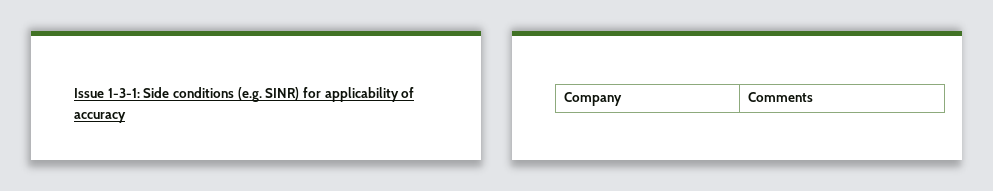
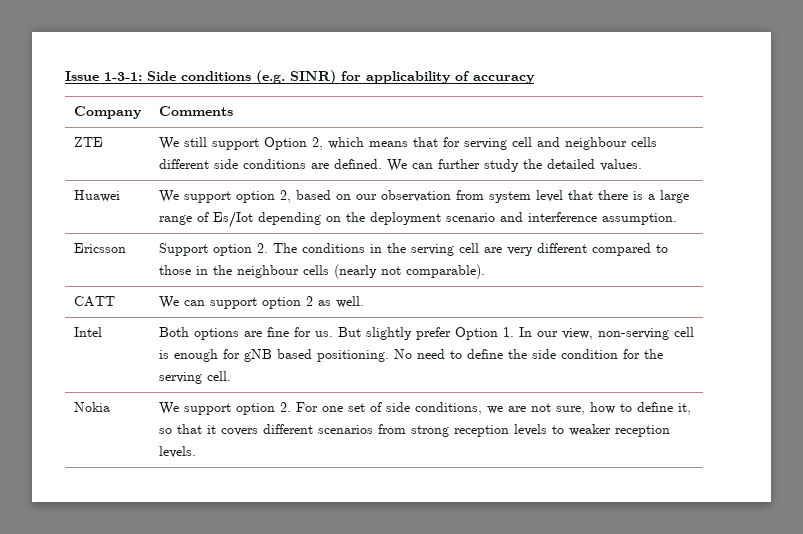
(814, 97) none -> [73,137,103,147] [158,137,657,150] [158,159,642,172] [73,190,120,202] [158,190,689,203] [158,211,677,228] [73,243,126,253] [158,243,668,256] [158,264,485,279] [73,296,115,307] [158,296,364,309] [73,327,102,337] [158,327,694,340] [158,349,663,362] [158,371,231,384] [73,402,110,412] [158,402,691,415] [158,424,670,437] [158,446,196,458] // ZTE | We still support Option 2, which means that for serving cell and neighbour cells different side conditions are defined. We can further study the detailed values. // Huawei | We support option 2, based on our observation from system level that there is a large range of Es/Iot depending on the deployment scenario and interference assumption. // Ericsson | Support option 2. The conditions in the serving cell are very different compared to those in the neighbour cells (nearly not comparable). // CATT | We can support option 2 as well. // Intel | Both options are fine for us. But slightly prefer Option 1. In our view, non-serving cell is enough for gNB based positioning. No need to define the side condition for the serving cell. // Nokia | We support option 2. For one set of side conditions, we are not sure, how to define it, so that it covers different scenarios from strong reception levels to weaker reception levels.

